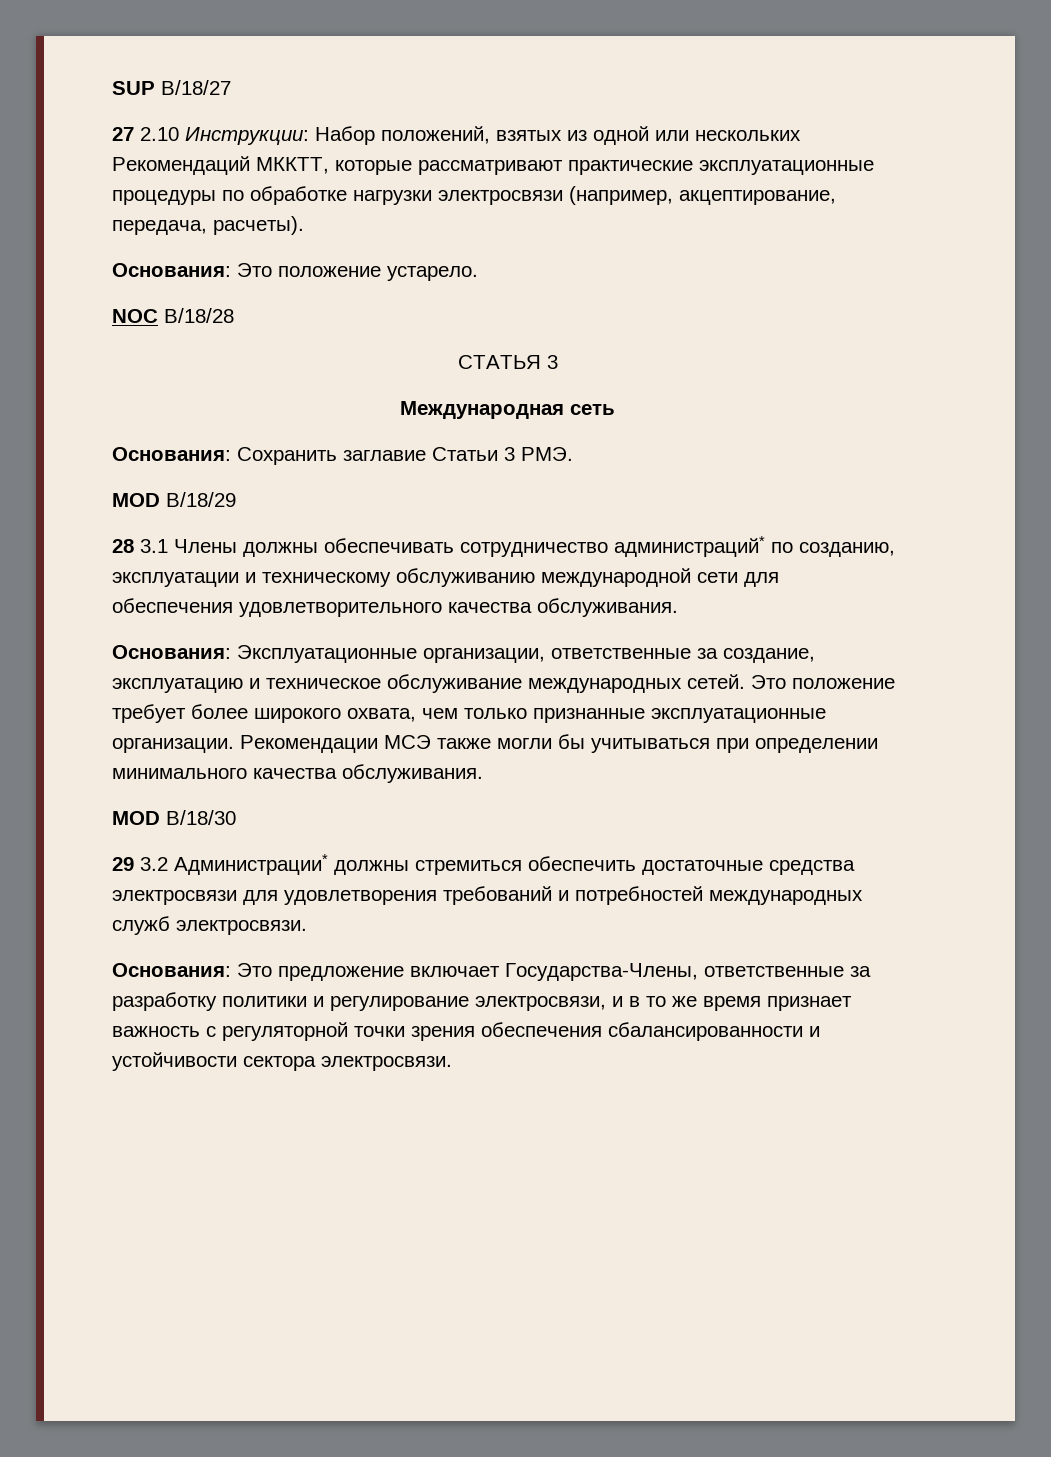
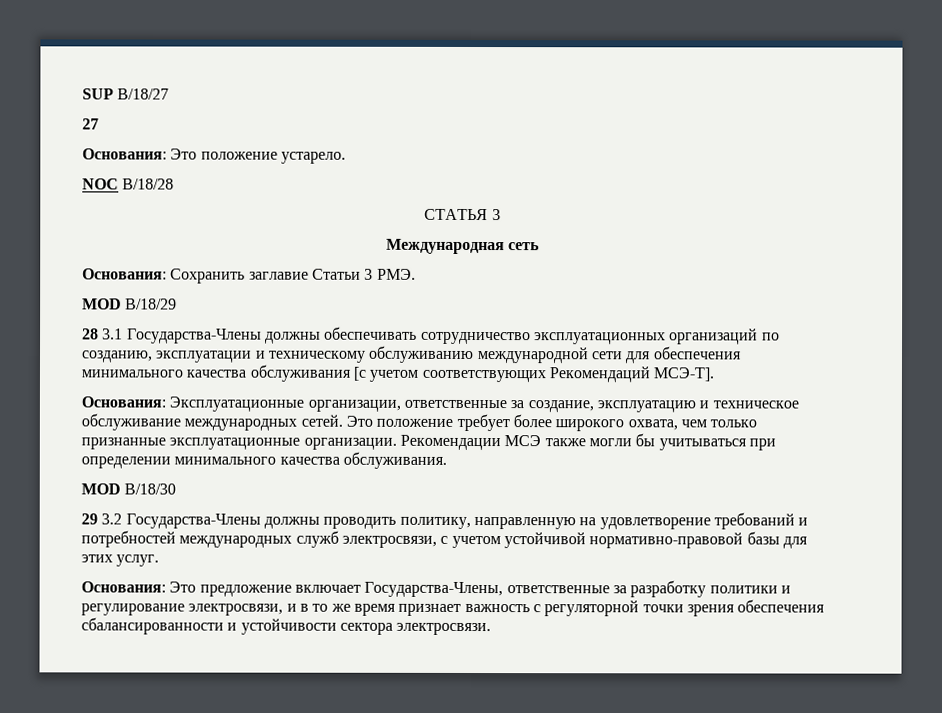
[140,126,801,145] [112,156,874,175] [112,186,836,205] [112,216,304,235] 2.10 Инструкции: Набор положений, взятых из одной или нескольких Рекомендаций МККТТ, которые рассматривают практические эксплуатационные процедуры по обработке нагрузки электросвязи (например, акцептирование, передача, расчеты). -> (99, 124) none
[174,539,237,553] Члены -> [126,328,262,344] Государства-Члены
[614,536,765,557] администраций* -> [533,328,759,345] эксплуатационных организаций
[239,598,678,617] удовлетворительного качества обслуживания. -> [81,364,715,383] минимального качества обслуживания [с учетом соответствующих Рекомендаций МСЭ-Т].
[174,854,855,875] [112,890,437,905] Администрации* должны стремиться обеспечить достаточные средства электросвязи для удовлетворения -> [125,513,711,530] Государства-Члены должны проводить политику, направленную на удовлетворение
[176,920,307,935] электросвязи. -> [341,531,808,549] [81,554,160,567] электросвязи, с учетом устойчивой нормативно-правовой базы для этих услуг.

